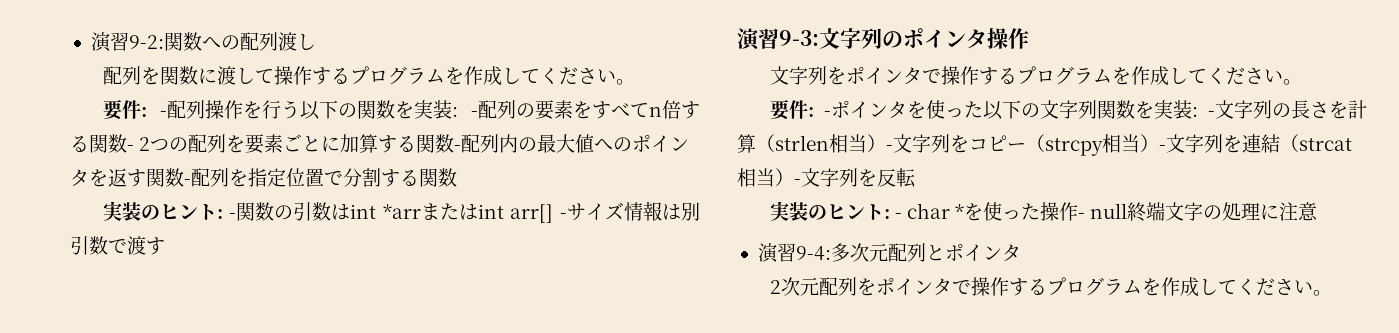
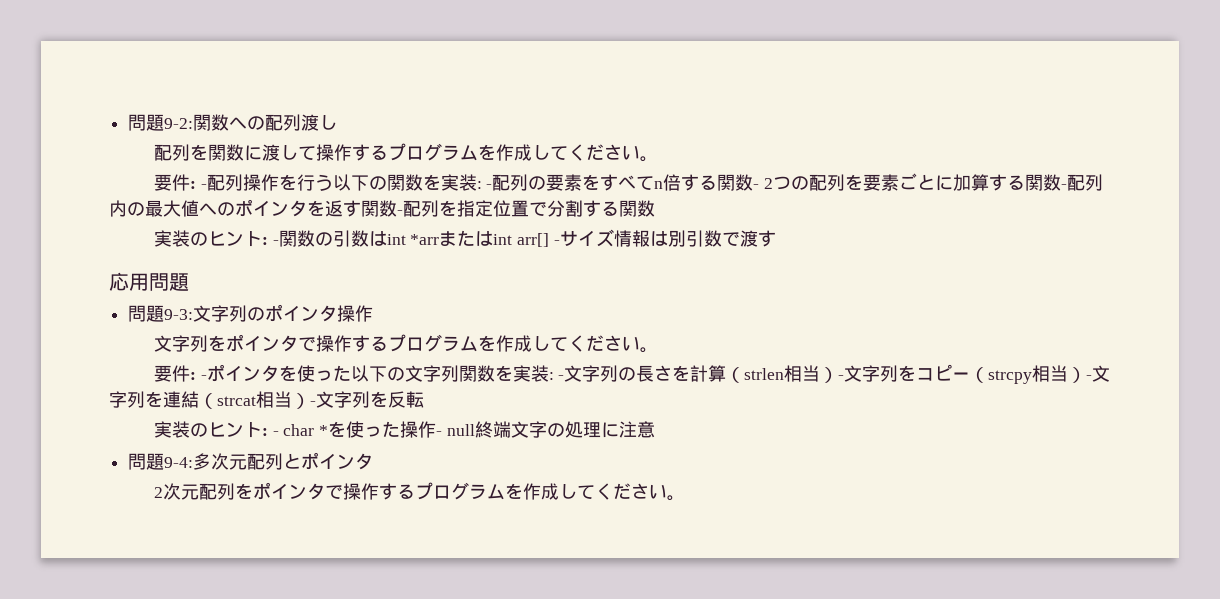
[90,32,129,52] 演習 -> [128,114,165,131] 問題
[737,28,779,51] 演習 -> [109,272,189,291] [128,305,165,322] 応用問題 // 問題
[757,243,796,263] 演習 -> [128,453,165,470] 問題

